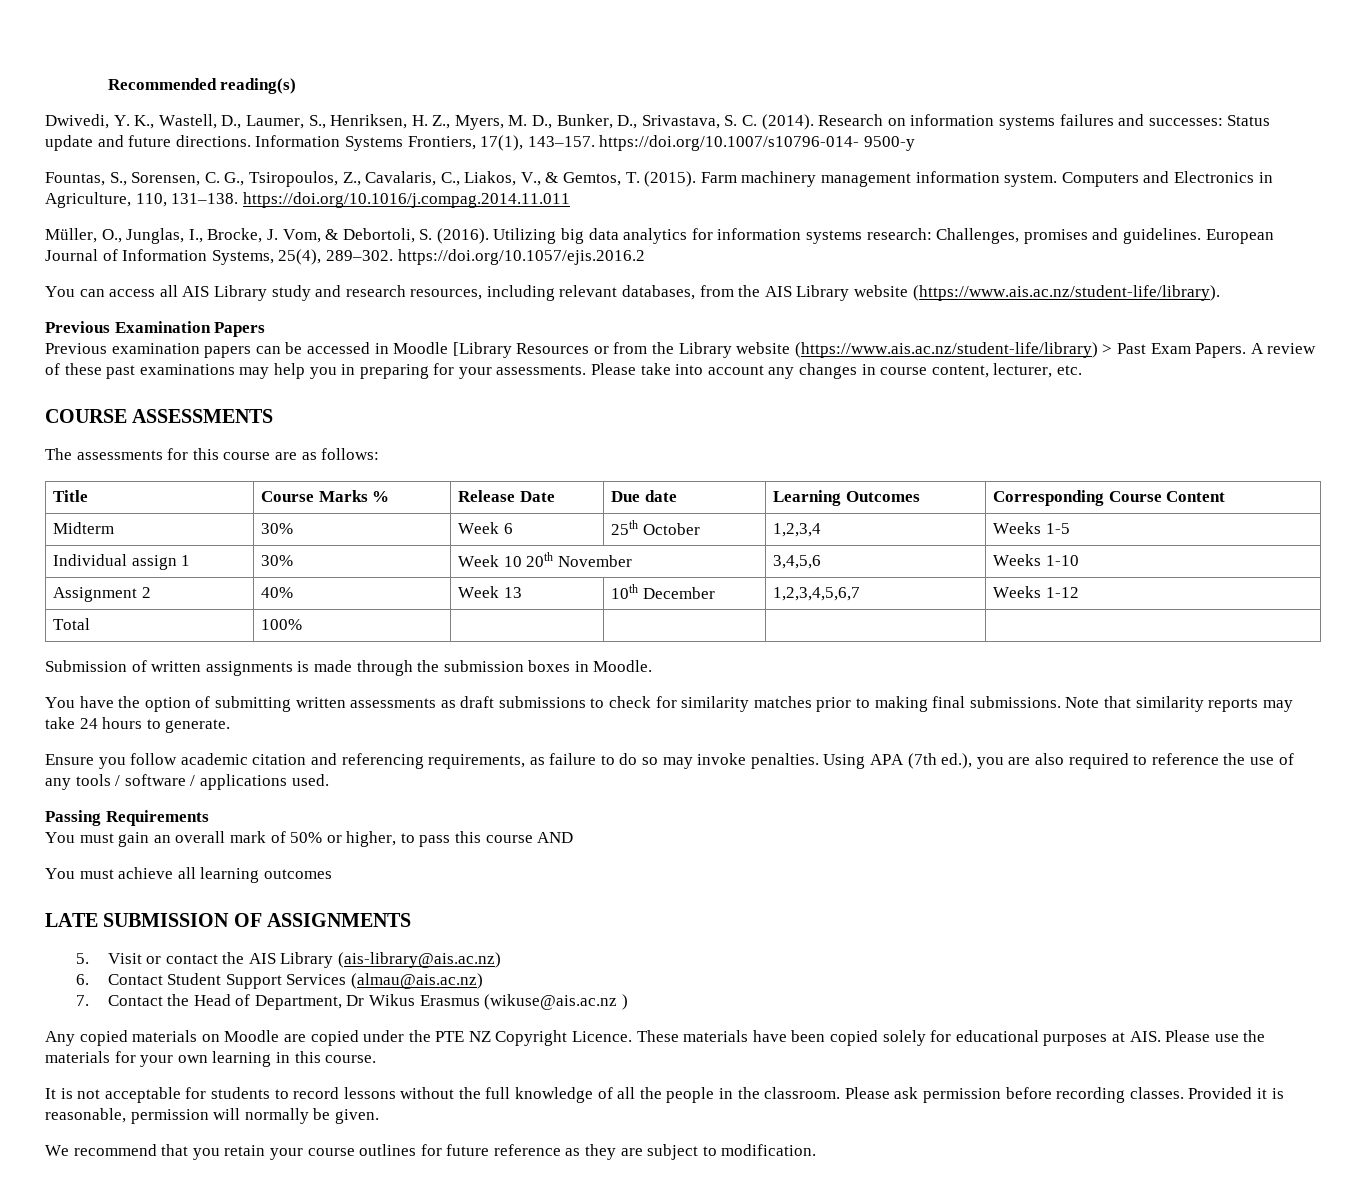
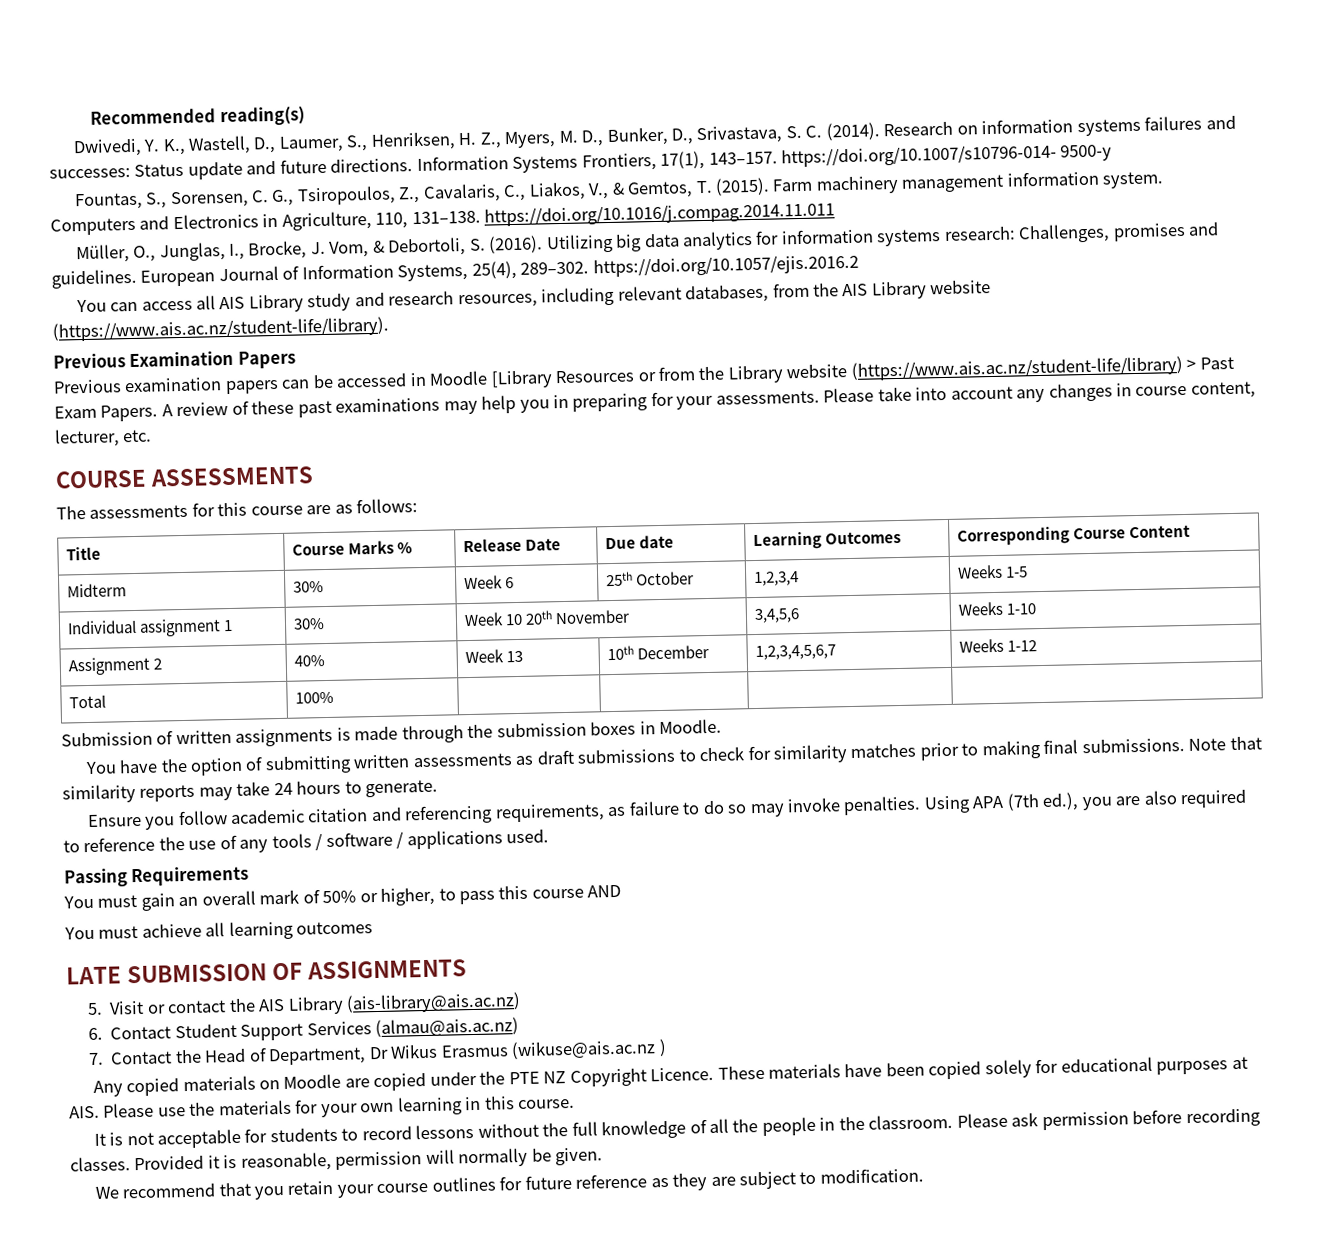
[131,555,177,570] assign -> [138,618,221,637] assignment

